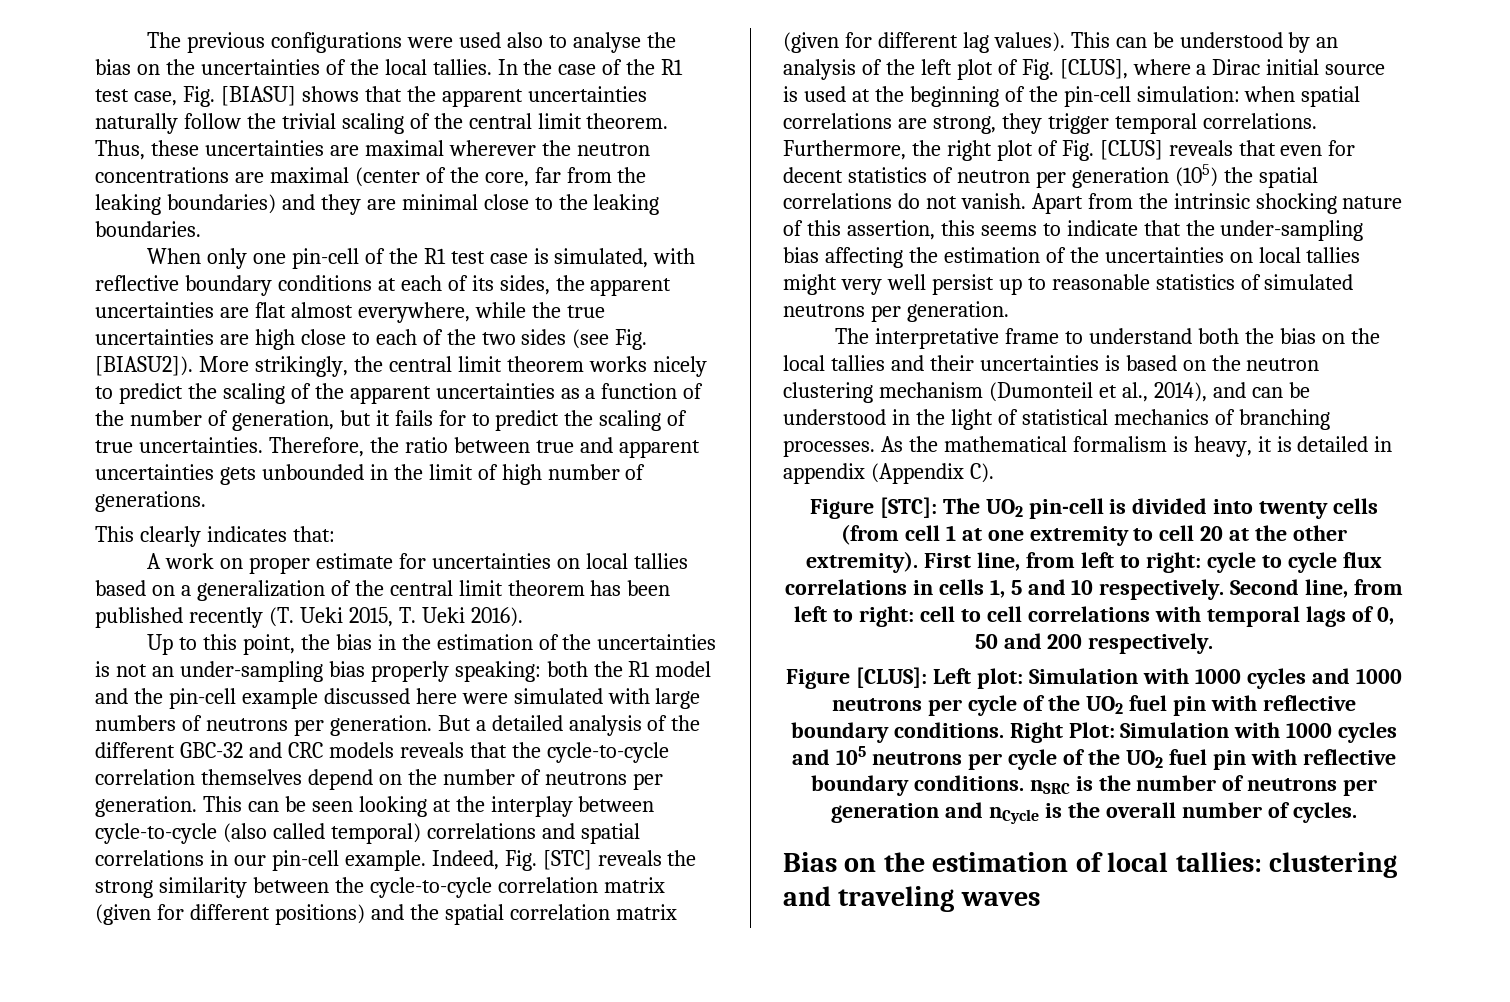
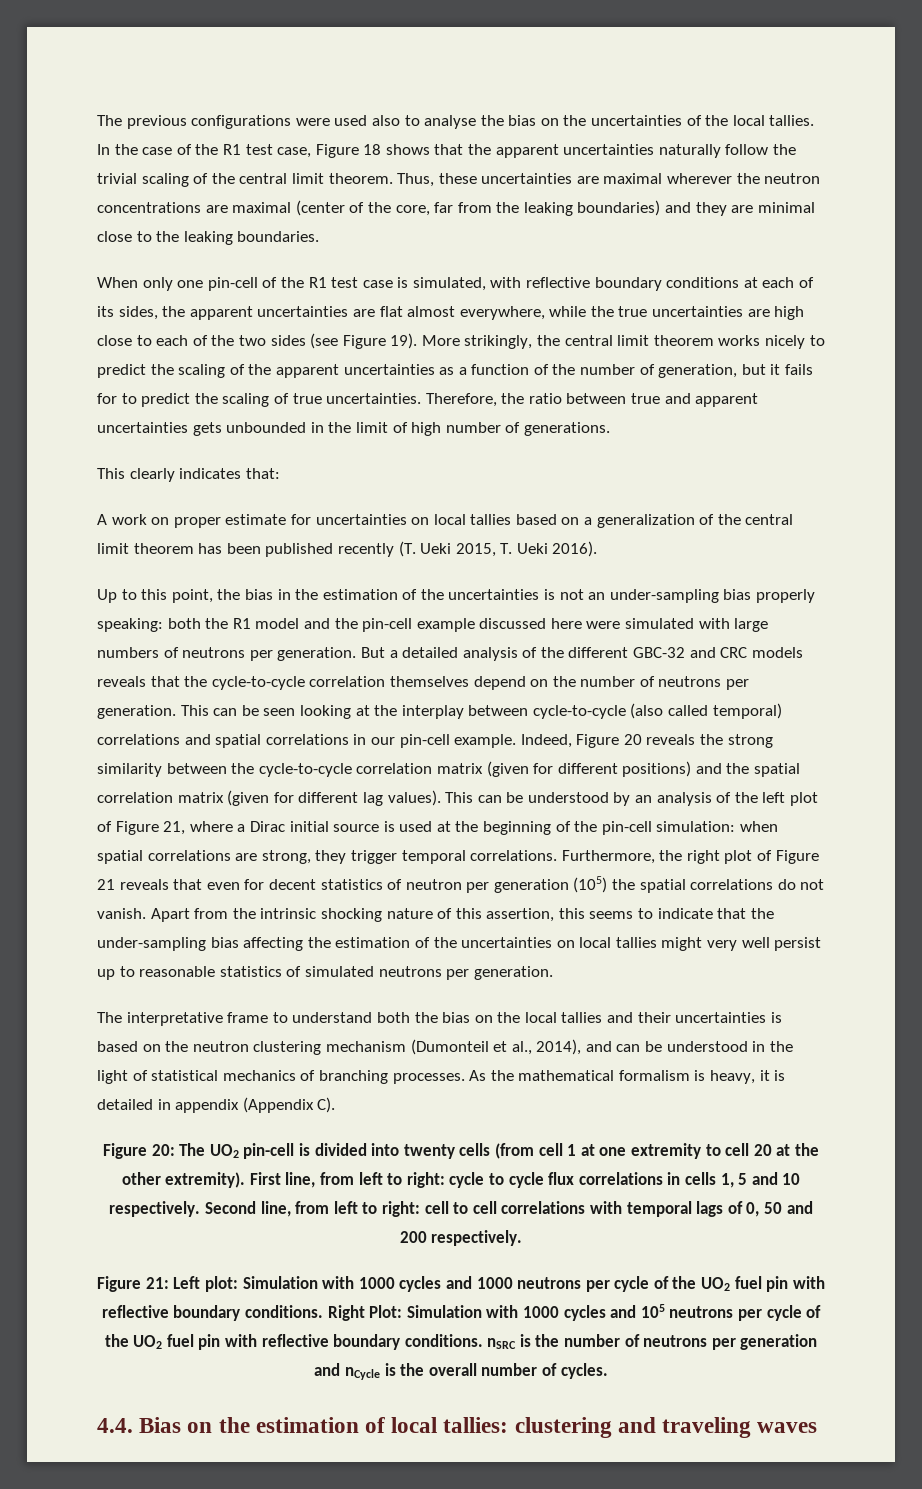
[182,86,296,107] Fig. [BIASU] -> [315,144,382,158] Figure 18
[615,329,648,350] [95,356,193,376] Fig. [BIASU2]). -> [342,333,418,349] Figure 19).
[504,850,592,871] Fig. [STC] -> [576,734,642,748] Figure 20
[1021,59,1128,80] Fig. [CLUS], -> [115,821,186,835] Figure 21,
[1061,140,1163,161] Fig. [CLUS] -> [775,850,819,864] [97,879,115,890] Figure 21
[879,497,937,518] [STC]: -> [151,1144,175,1156] 20:
[856,667,928,688] [CLUS]: -> [145,1277,169,1289] 21:
(1357, 812) none -> [97,1418,133,1433] 4.4.

